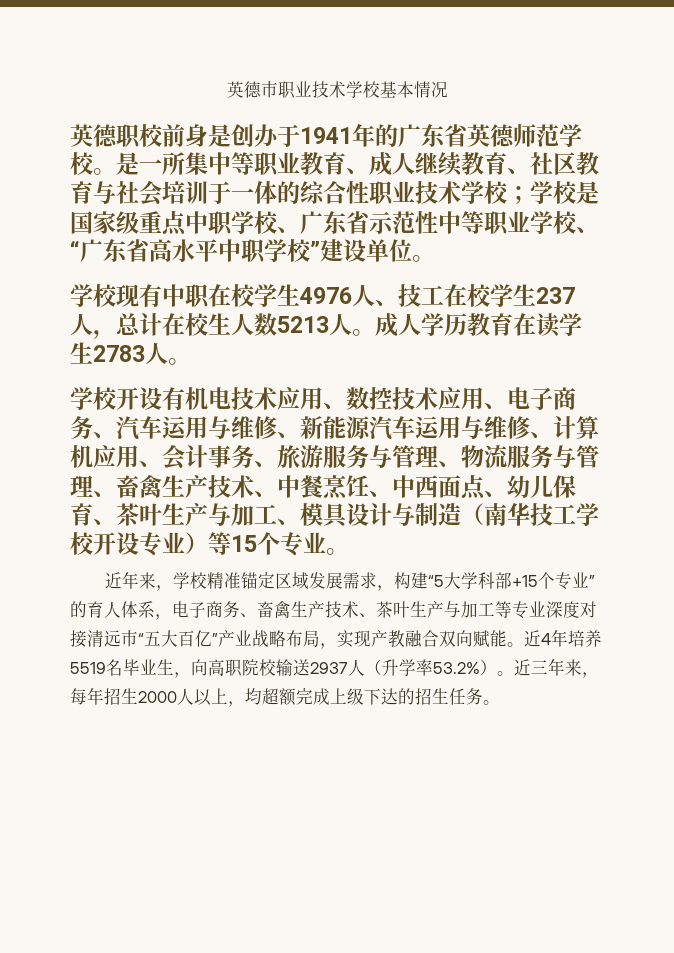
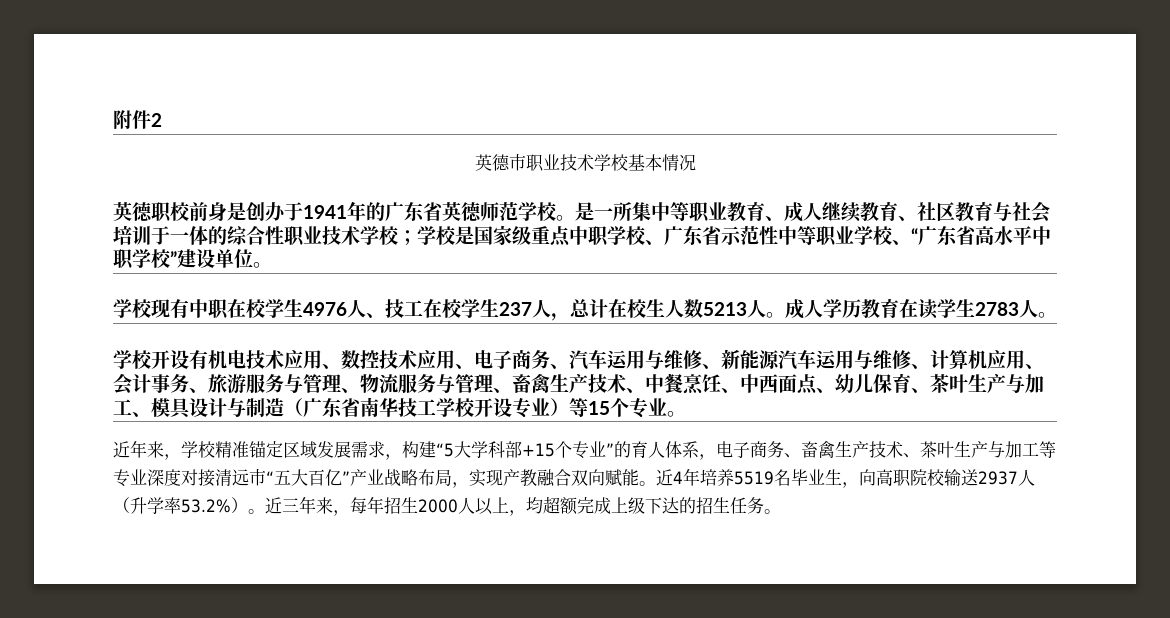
(226, 89) none -> [113,110,162,130] 附件2 //
(484, 514) none -> [303,398,361,417] 广东省

